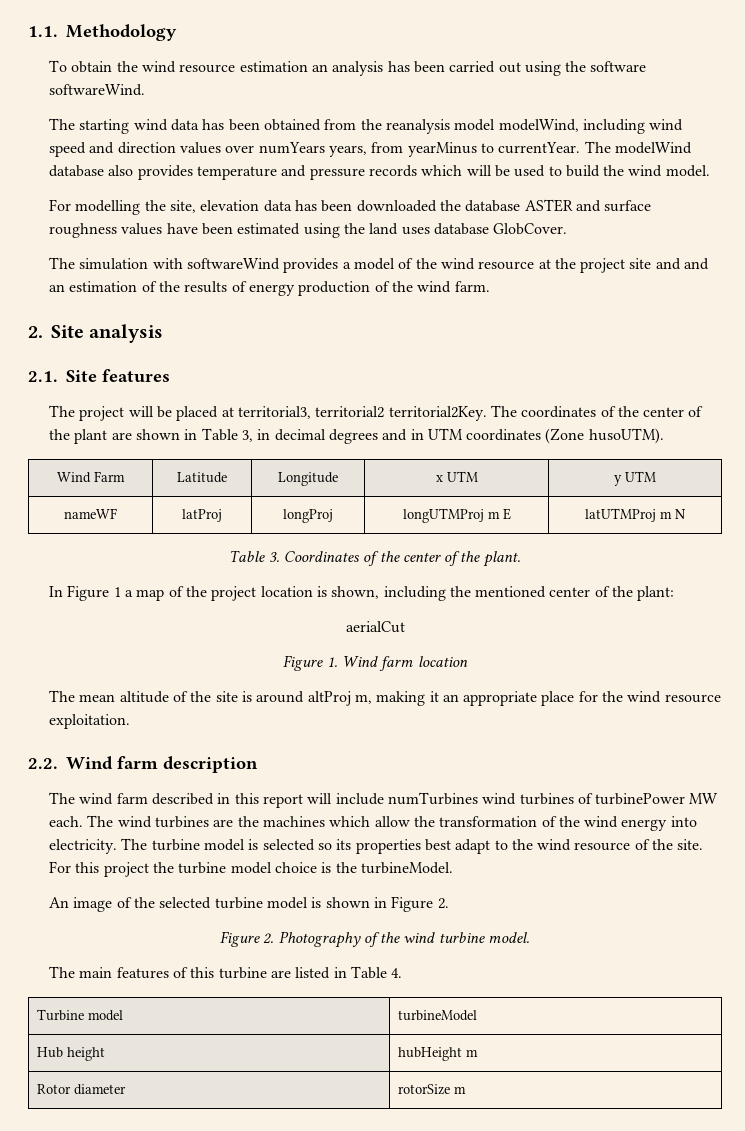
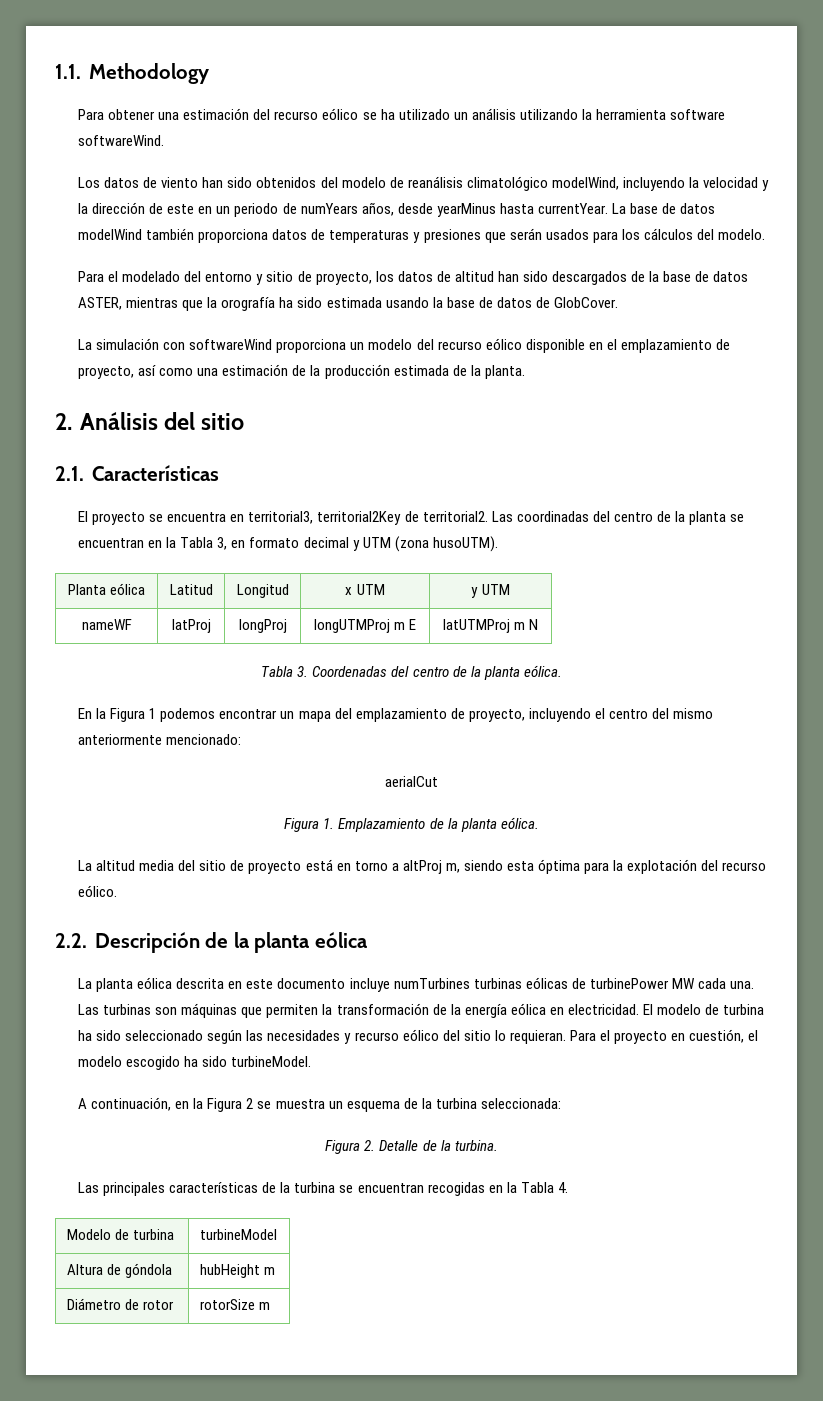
[48,60,647,76] [48,84,145,96] [48,118,684,134] [48,141,692,157] [48,165,710,180] [48,199,652,215] [48,223,568,238] [48,257,710,273] [48,281,490,296] [28,324,164,343] [28,369,170,383] [48,405,704,421] [48,428,664,444] [57,471,125,483] [177,472,227,483] [278,472,338,486] To obtain the wind resource estimation an analysis has been carried out using the software softwareWind. // The starting wind data has been obtained from the reanalysis model modelWind, including wind speed and direction values over numYears years, from yearMinus to currentYear. The modelWind database also provides temperature and pressure records which will be used to build the wind model. // For modelling the site, elevation data has been downloaded the database ASTER and surface roughness values have been estimated using the land uses database GlobCover. // The simulation with softwareWind provides a model of the wind resource at the project site and and an estimation of the results of energy production of the wind farm. // 2. Site analysis // 2.1. Site features // The project will be placed at territorial3, territorial2 territorial2Key. The coordinates of the center of the plant are shown in Table 3, in decimal degrees and in UTM coordinates (Zone husoUTM). // Wind Farm | Latitude | Longitude -> [78,108,725,120] [78,135,165,146] [78,176,769,191] [78,202,716,217] [78,228,765,243] [78,271,749,285] [78,297,618,311] [78,338,730,353] [78,364,525,379] [55,412,245,430] [55,465,219,481] [78,511,744,525] [78,536,498,552] [67,583,146,595] [169,584,213,595] [236,584,289,598] Para obtener una estimación del recurso eólico se ha utilizado un análisis utilizando la herramienta software softwareWind. // Los datos de viento han sido obtenidos del modelo de reanálisis climatológico modelWind, incluyendo la velocidad y la dirección de este en un periodo de numYears años, desde yearMinus hasta currentYear. La base de datos modelWind también proporciona datos de temperaturas y presiones que serán usados para los cálculos del modelo. // Para el modelado del entorno y sitio de proyecto, los datos de altitud han sido descargados de la base de datos ASTER, mientras que la orografía ha sido estimada usando la base de datos de GlobCover. // La simulación con softwareWind proporciona un modelo del recurso eólico disponible en el emplazamiento de proyecto, así como una estimación de la producción estimada de la planta. // 2. Análisis del sitio // 2.1. Características // El proyecto se encuentra en territorial3, territorial2Key de territorial2. Las coordinadas del centro de la planta se encuentran en la Tabla 3, en formato decimal y UTM (zona husoUTM). // Planta eólica | Latitud | Longitud
[229,550,521,567] [48,585,675,601] [345,621,405,633] [283,655,468,671] [48,690,721,706] [48,714,130,729] [28,756,258,773] [48,792,719,808] [48,815,697,831] [48,838,704,854] [48,861,453,877] [48,896,449,912] [219,931,531,948] [48,966,403,979] [37,1009,124,1021] [398,1010,478,1021] [37,1047,106,1061] Table 3. Coordinates of the center of the plant. // In Figure 1 a map of the project location is shown, including the mentioned center of the plant: // aerialCut // Figure 1. Wind farm location // The mean altitude of the site is around altProj m, making it an appropriate place for the wind resource exploitation. // 2.2. Wind farm description // The wind farm described in this report will include numTurbines wind turbines of turbinePower MW each. The wind turbines are the machines which allow the transformation of the wind energy into electricity. The turbine model is selected so its properties best adapt to the wind resource of the site. For this project the turbine model choice is the turbineModel. // An image of the selected turbine model is shown in Figure 2. // Figure 2. Photography of the wind turbine model. // The main features of this turbine are listed in Table 4. // Turbine model | turbineModel // Hub height -> [261,665,562,680] [78,708,713,722] [78,734,242,745] [385,776,438,787] [284,817,539,832] [78,859,767,874] [78,885,118,897] [55,932,367,953] [78,977,754,992] [78,1003,765,1018] [78,1029,759,1044] [78,1056,312,1070] [78,1097,561,1112] [325,1140,498,1154] [78,1182,568,1196] [66,1229,174,1240] [199,1229,277,1240] [66,1263,172,1278] Tabla 3. Coordenadas del centro de la planta eólica. // En la Figura 1 podemos encontrar un mapa del emplazamiento de proyecto, incluyendo el centro del mismo anteriormente mencionado: // aerialCut // Figura 1. Emplazamiento de la planta eólica. // La altitud media del sitio de proyecto está en torno a altProj m, siendo esta óptima para la explotación del recurso eólico. // 2.2. Descripción de la planta eólica // La planta eólica descrita en este documento incluye numTurbines turbinas eólicas de turbinePower MW cada una. Las turbinas son máquinas que permiten la transformación de la energía eólica en electricidad. El modelo de turbina ha sido seleccionado según las necesidades y recurso eólico del sitio lo requieran. Para el proyecto en cuestión, el modelo escogido ha sido turbineModel. // A continuación, en la Figura 2 se muestra un esquema de la turbina seleccionada: // Figura 2. Detalle de la turbina. // Las principales características de la turbina se encuentran recogidas en la Tabla 4. // Modelo de turbina | turbineModel // Altura de góndola
[37,1084,127,1095] Rotor diameter -> [66,1298,174,1310] Diámetro de rotor

